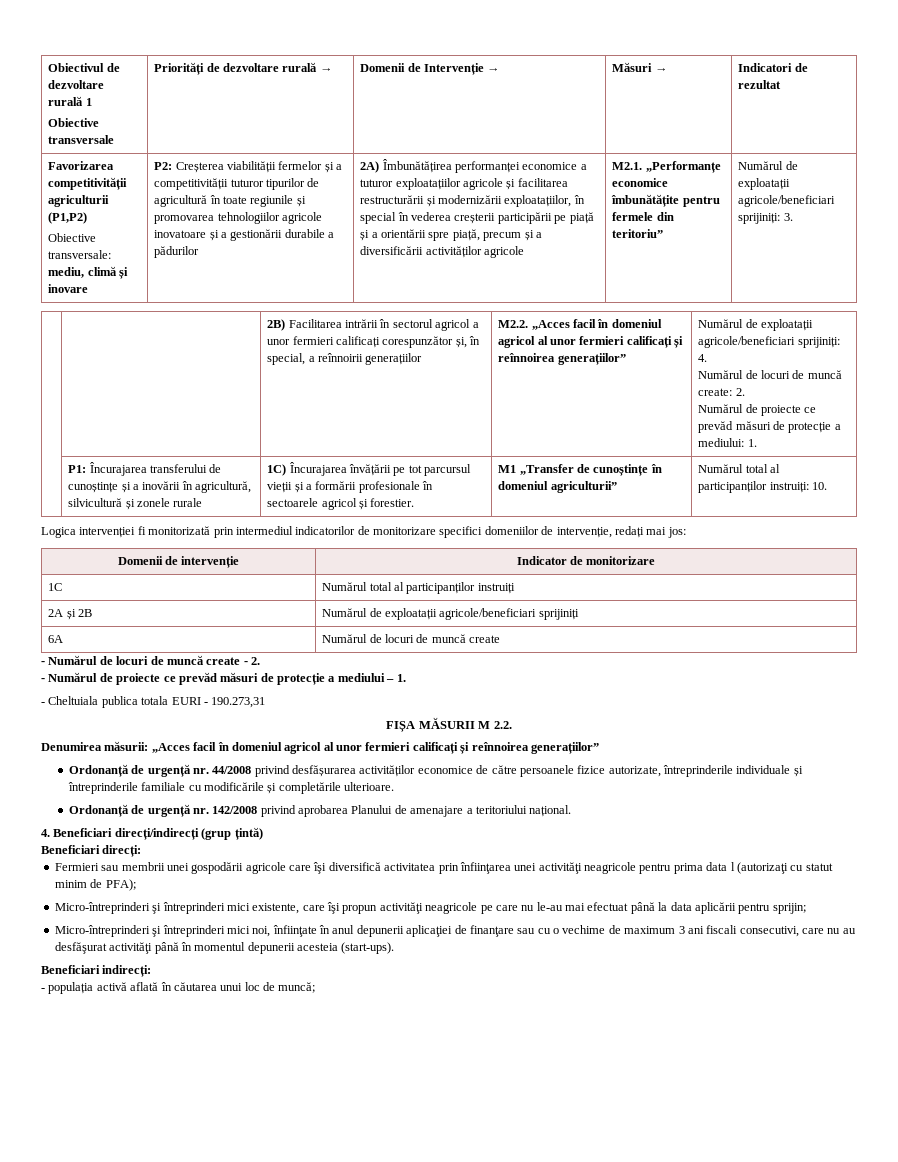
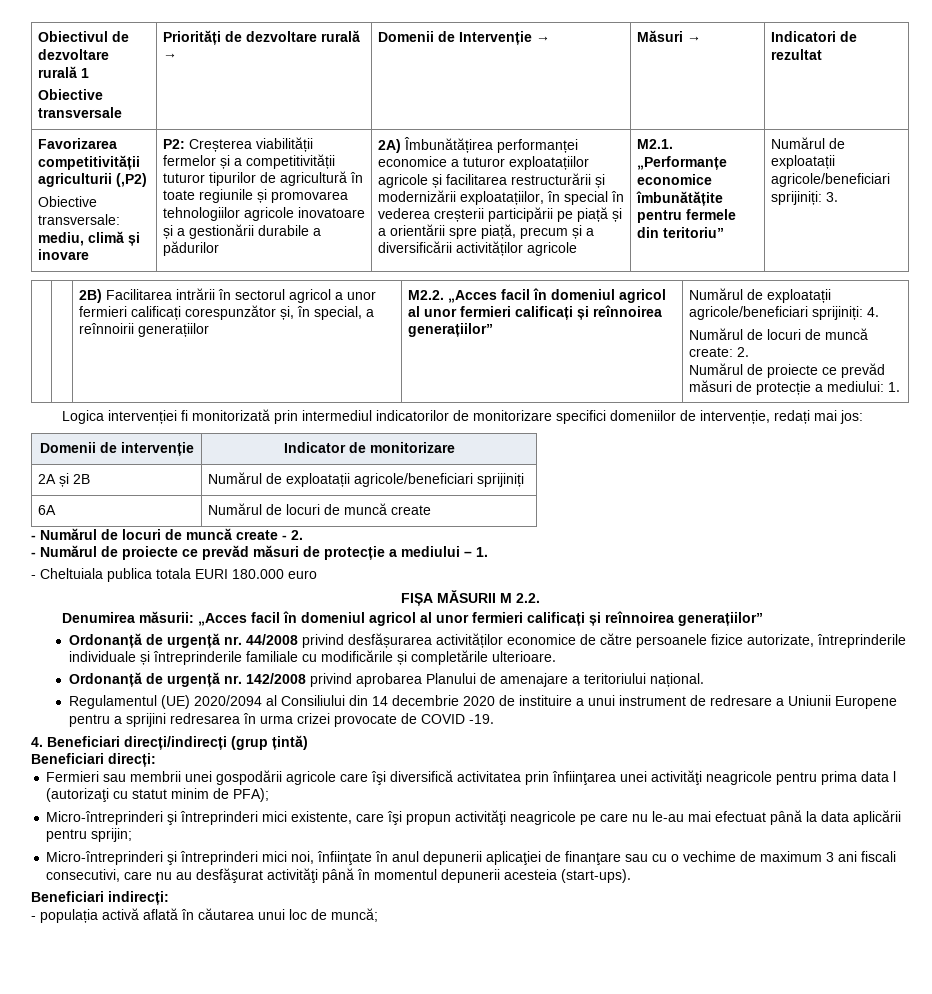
[48,212,88,224] (P1,P2) -> [115,173,147,187] (,P2)
[68,462,222,476] [68,481,252,493] [68,498,203,510] [267,462,472,476] [267,481,434,493] [267,498,415,510] [498,464,662,476] [498,481,617,493] [698,464,781,473] [698,481,828,493] // | P1: Încurajarea transferului de cunoștințe și a inovării în agricultură, silvicultură și zonele rurale | 1C) Încurajarea învățării pe tot parcursul vieții și a formării profesionale în sectoarele agricol și forestier. | M1 „Transfer de cunoștințe în domeniul agriculturii” | Numărul total al participanților instruiți: 10. -> (900, 387) none
[48,583,63,591] [322,582,515,594] // 1C | Numărul total al participanților instruiți -> (455, 447) none
[203,697,266,708] - 190.273,31 -> [232,569,317,579] 180.000 euro
(572, 811) none -> [68,695,897,709] [68,713,494,727] // Regulamentul (UE) 2020/2094 al Consiliului din 14 decembrie 2020 de instituire a unui instrument de redresare a Uniunii Europene pentru a sprijini redresarea în urma crizei provocate de COVID -19.

